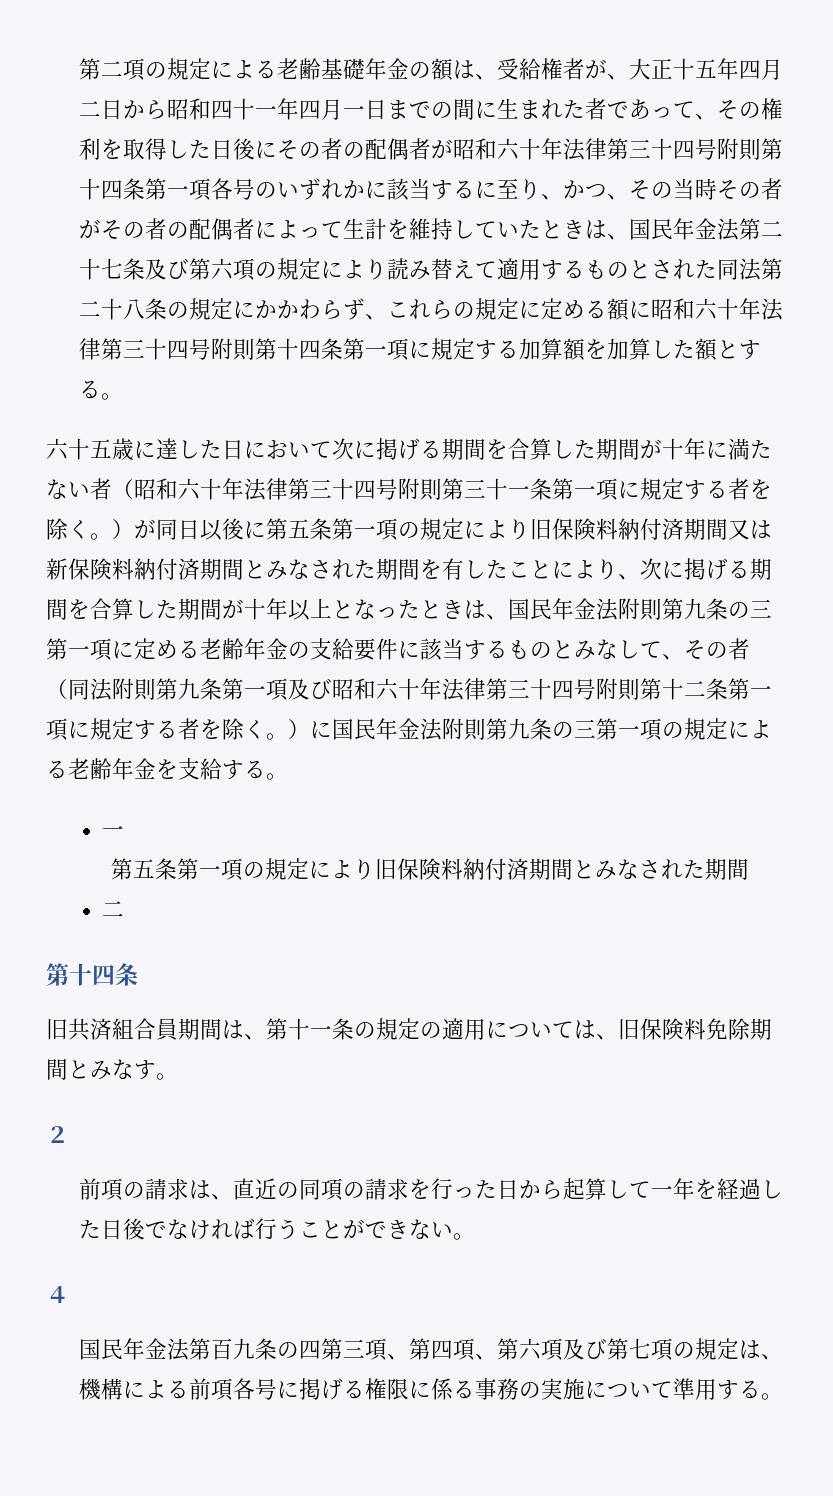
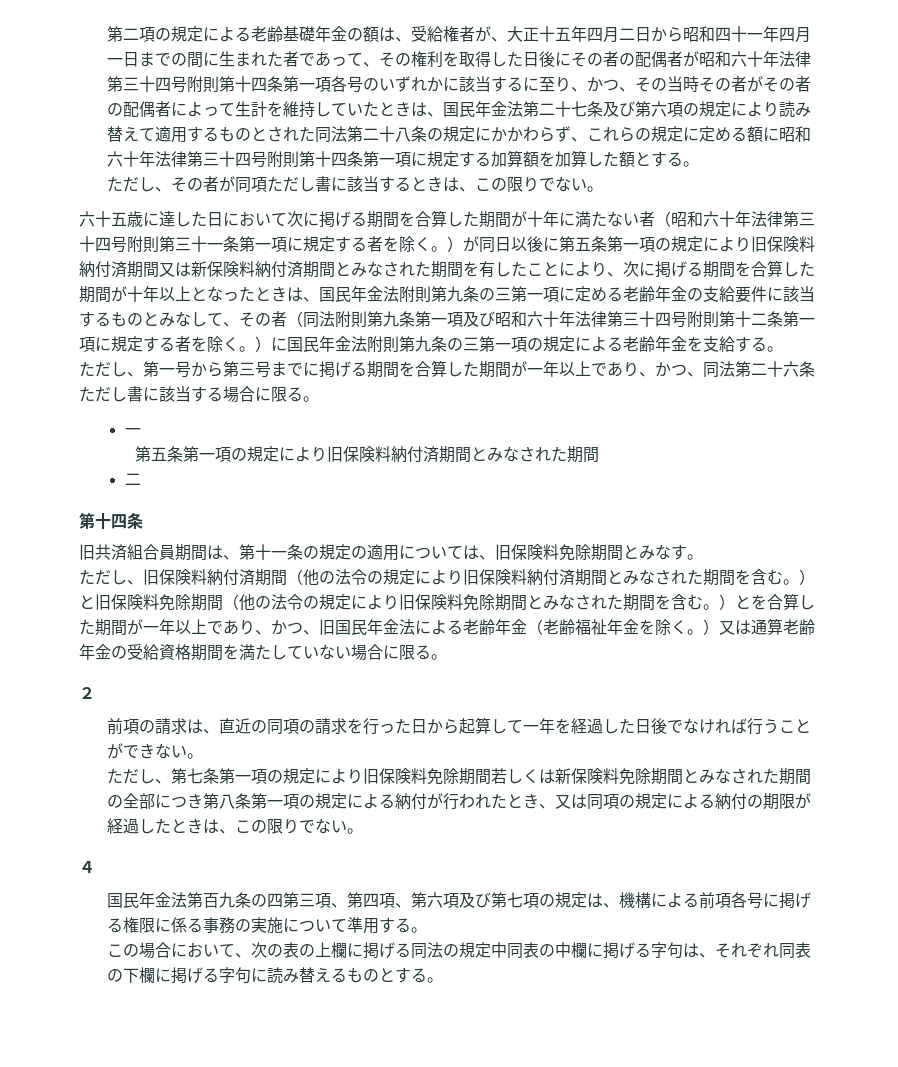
(123, 396) none -> [107,176,604,193] // ただし、その者が同項ただし書に該当するときは、この限りでない。
(288, 776) none -> [79,360,815,378] [79,386,319,403] // ただし、第一号から第三号までに掲げる期間を合算した期間が一年以上であり、かつ、同法第二十六条ただし書に該当する場合に限る。
(178, 1076) none -> [79,569,815,586] [79,593,815,611] [79,618,815,636] [79,644,447,661] // ただし、旧保険料納付済期間（他の法令の規定により旧保険料納付済期間とみなされた期間を含む。）と旧保険料免除期間（他の法令の規定により旧保険料免除期間とみなされた期間を含む。）とを合算した期間が一年以上であり、かつ、旧国民年金法による老齢年金（老齢福祉年金を除く。）又は通算老齢年金の受給資格期間を満たしていない場合に限る。
(475, 1236) none -> [107,768,812,785] [107,793,812,810] [107,818,364,834] // ただし、第七条第一項の規定により旧保険料免除期間若しくは新保険料免除期間とみなされた期間の全部につき第八条第一項の規定による納付が行われたとき、又は同項の規定による納付の期限が経過したときは、この限りでない。
(783, 1396) none -> [107,942,812,959] [107,967,444,984] // この場合において、次の表の上欄に掲げる同法の規定中同表の中欄に掲げる字句は、それぞれ同表の下欄に掲げる字句に読み替えるものとする。

